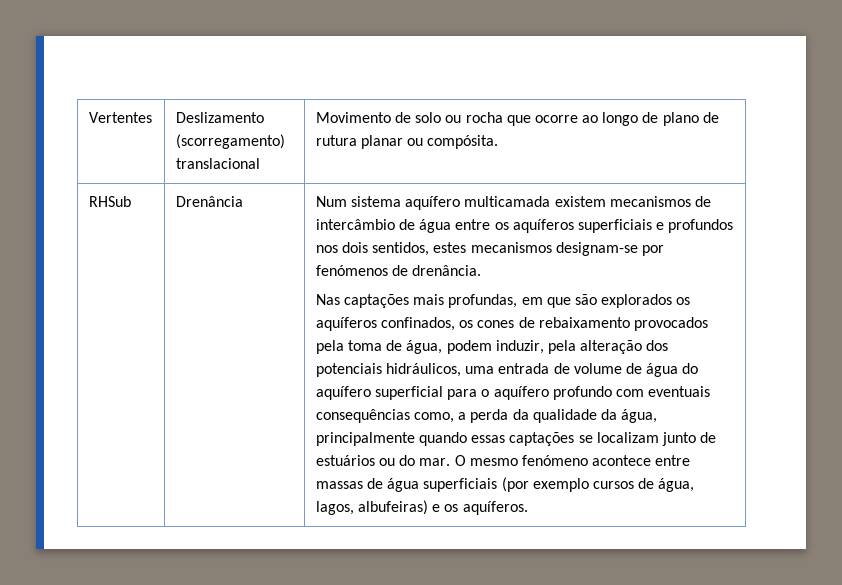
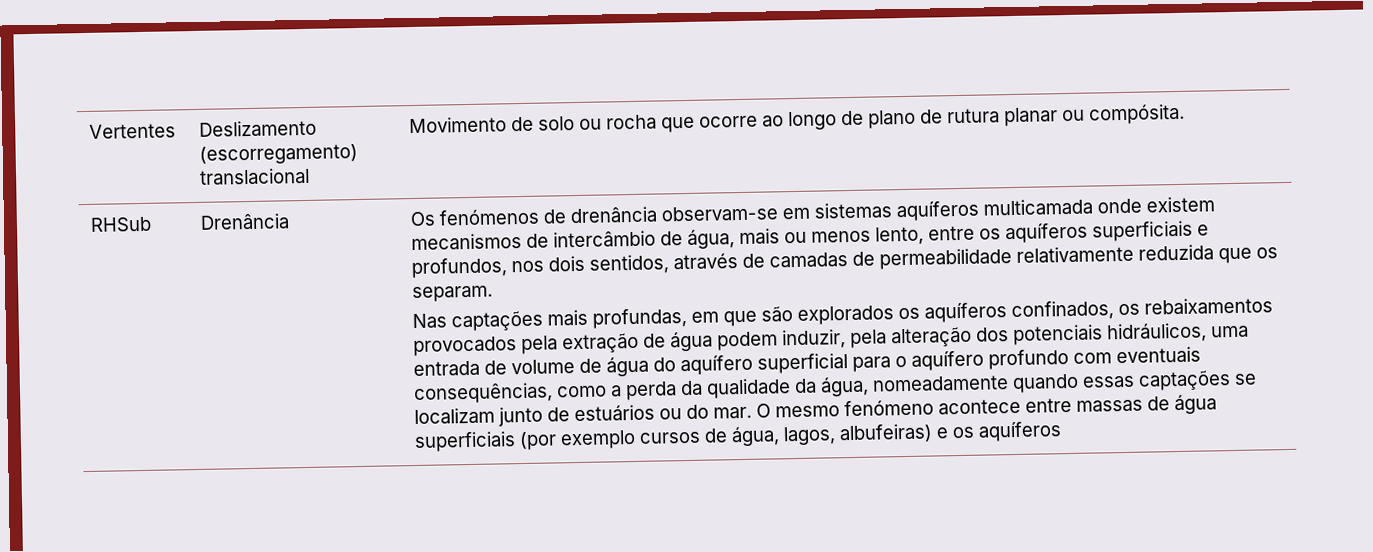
[175,134,285,149] (scorregamento) -> [198,144,358,165] (escorregamento)
[315,196,551,210] Num sistema aquífero multicamada -> [409,198,1142,227] Os fenómenos de drenância observam-se em sistemas aquíferos multicamada onde
[419,219,452,233] água -> [686,226,924,249] água, mais ou menos lento,
[668,219,734,233] profundos -> [410,257,507,279] profundos,
[433,242,664,256] [315,265,482,276] estes mecanismos designam-se por fenómenos de drenância. -> [672,244,1278,270] [411,285,493,303] através de camadas de permeabilidade relativamente reduzida que os separam.
[477,317,708,331] [315,340,443,354] cones de rebaixamento provocados pela toma de água, -> [1143,297,1273,315] [412,331,713,357] rebaixamentos provocados pela extração de água
[315,409,454,423] consequências como, -> [412,382,607,405] consequências, como
[315,432,415,446] principalmente -> [871,375,1009,392] nomeadamente
[462,501,528,515] aquíferos. -> [977,421,1062,442] aquíferos

